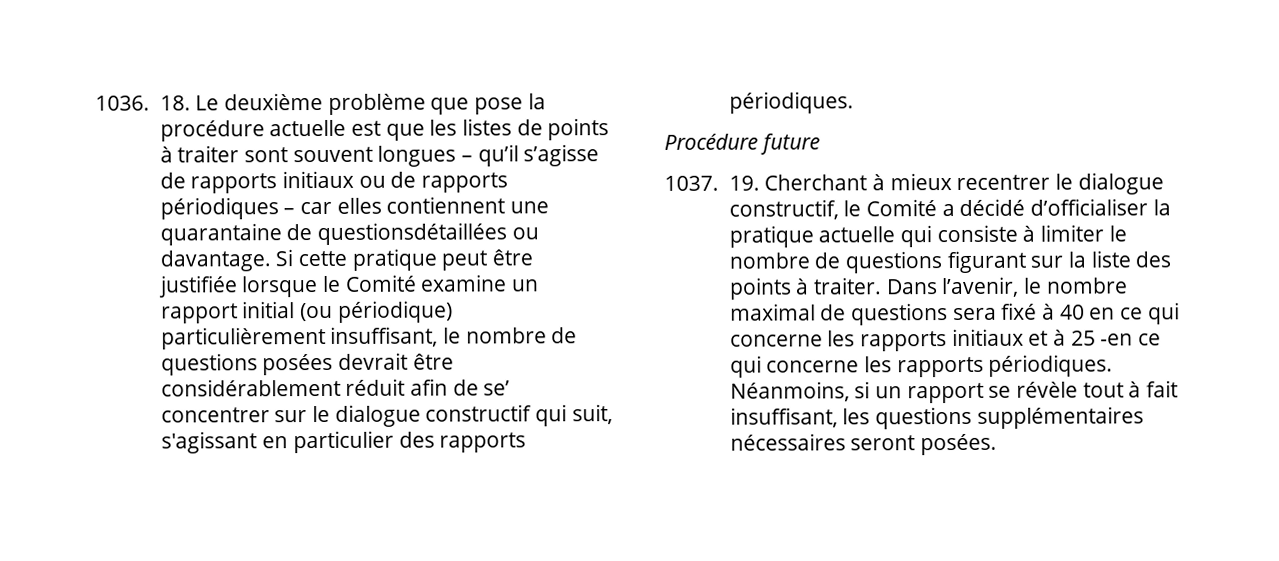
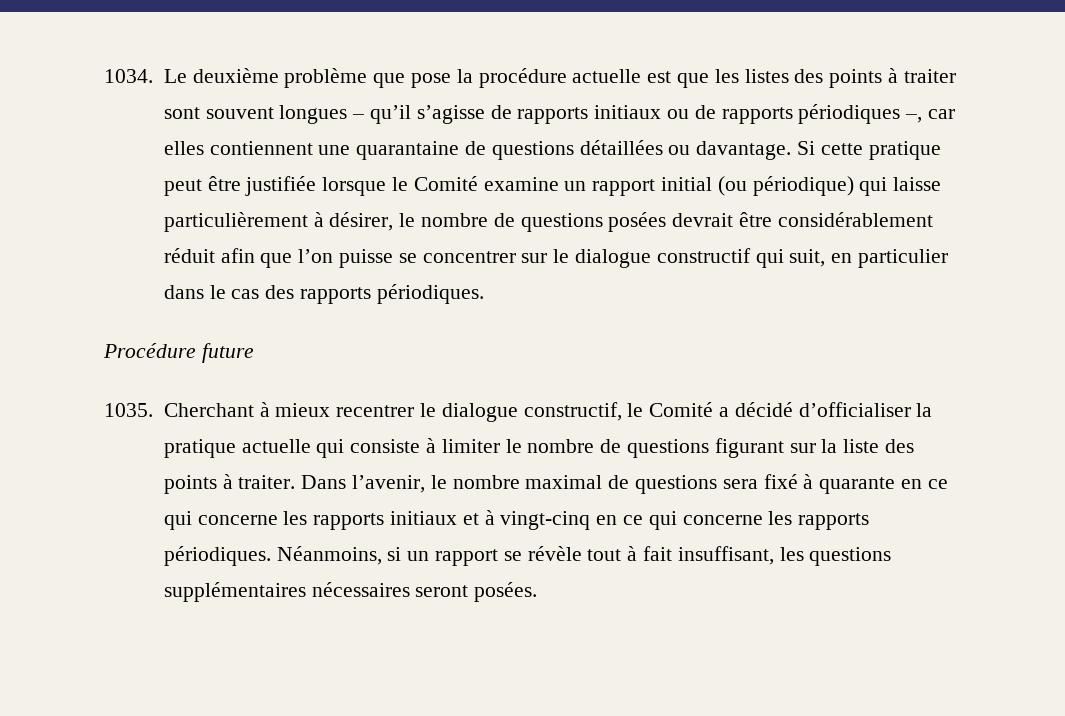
[95,95,191,111] 1036. 18. -> [104,69,153,83] 1034.
[516,119,543,136] de -> [794,69,824,83] des
[283,208,296,215] – -> [905,114,923,123] –,
[316,222,507,246] questionsdétaillées -> [491,140,663,160] questions détaillées
[160,326,439,350] particulièrement insuffisant, -> [859,177,942,196] [163,212,394,232] qui laisse particulièrement à désirer,
[452,379,511,396] de se’ -> [260,249,417,268] que l’on puisse se
[160,431,258,454] s'agissant -> (826, 258) none
(394, 442) none -> [163,285,260,299] dans le cas
[664,175,760,191] 1037. 19. -> [104,403,153,417] 1035.
[1059,304,1085,320] 40 -> [819,477,896,494] quarante
[1070,330,1134,346] 25 -en -> [500,511,618,530] vingt-cinq en

